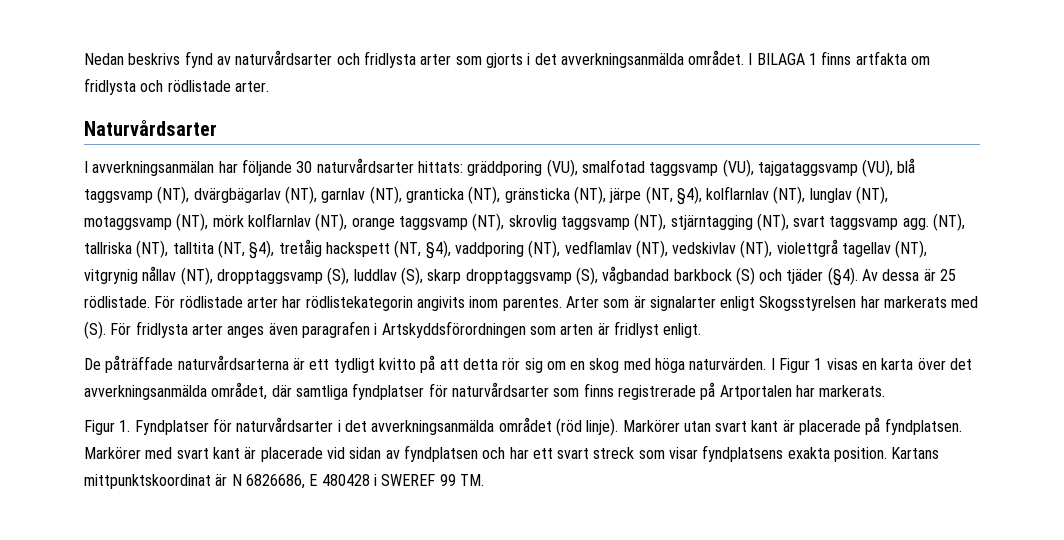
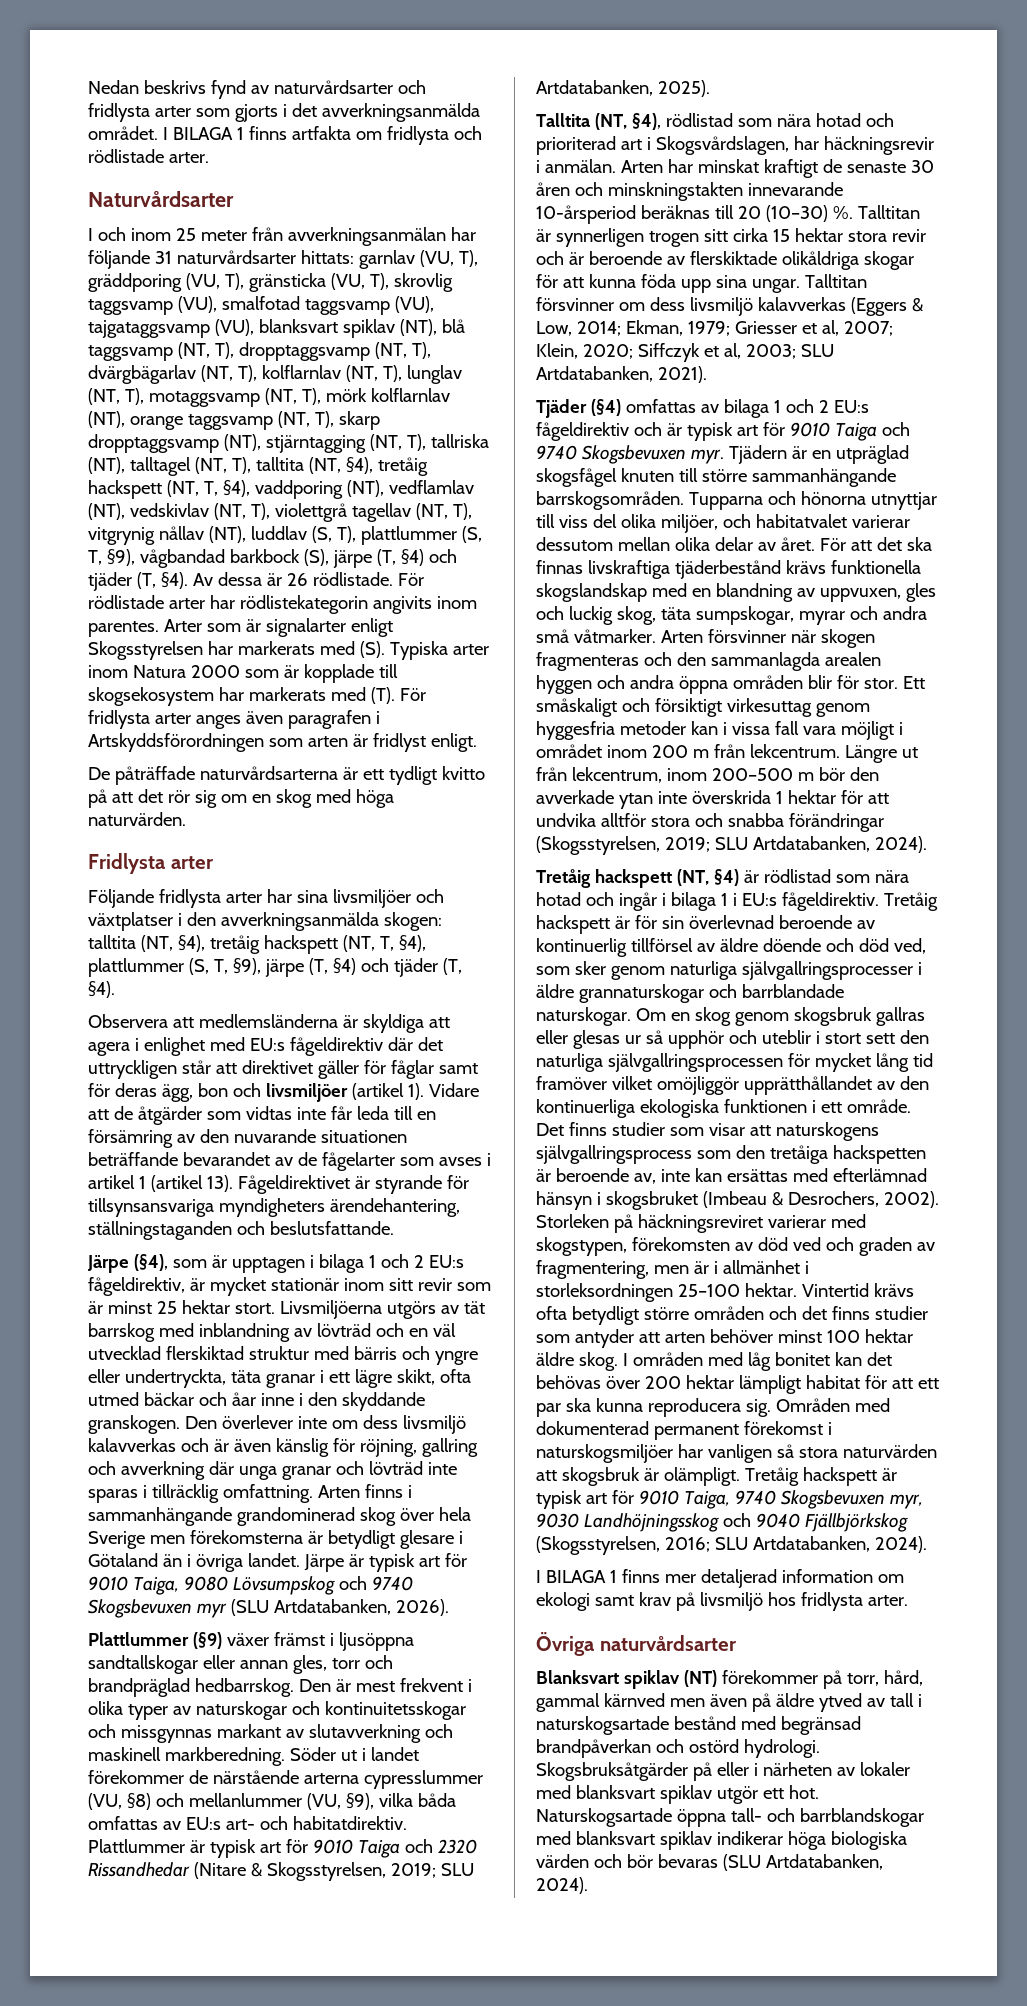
(88, 167) none -> [97,227,283,241] och inom 25 meter från
[296,161,313,173] 30 -> [154,251,172,264] 31
[467,161,543,176] gräddporing -> [358,250,478,269] [88,273,453,292] [88,299,173,315] garnlav (VU, T), gräddporing (VU, T), gränsticka (VU, T), skrovlig taggsvamp
[897,158,916,173] [84,186,889,205] [84,213,209,231] blå taggsvamp (NT), dvärgbägarlav (NT), garnlav (NT), granticka (NT), gränsticka (NT), järpe (NT, §4), kolflarnlav (NT), lunglav (NT), motaggsvamp (NT), -> [258,319,465,338] [88,342,431,361] [88,365,462,384] [88,388,321,407] blanksvart spiklav (NT), blå taggsvamp (NT, T), dropptaggsvamp (NT, T), dvärgbägarlav (NT, T), kolflarnlav (NT, T), lunglav (NT, T), motaggsvamp (NT, T),
[472,213,966,231] [84,239,422,259] (NT), skrovlig taggsvamp (NT), stjärntagging (NT), svart taggsvamp agg. (NT), tallriska (NT), talltita (NT, §4), tretåig hackspett (NT, -> [277,411,380,430] [88,434,489,453] [88,457,428,476] [88,480,218,499] (NT, T), skarp dropptaggsvamp (NT), stjärntagging (NT, T), tallriska (NT), talltagel (NT, T), talltita (NT, §4), tretåig hackspett (NT, T,
[740,239,928,258] [84,266,858,286] (NT), violettgrå tagellav (NT), vitgrynig nållav (NT), dropptaggsvamp (S), luddlav (S), skarp dropptaggsvamp (S), vågbandad barkbock (S) och tjäder (§4). -> [213,503,472,522] [88,526,482,545] [88,549,457,568] [88,572,188,591] (NT, T), violettgrå tagellav (NT, T), vitgrynig nållav (NT), luddlav (S, T), plattlummer (S, T, §9), vågbandad barkbock (S), järpe (T, §4) och tjäder (T, §4).
[940,269,957,281] 25 -> [286,573,308,586] 26
(106, 330) none -> [389,641,489,660] [88,664,398,683] [88,687,395,706] Typiska arter inom Natura 2000 som är kopplade till skogsekosystem har markerats med (T).
[462,358,498,370] detta -> [137,789,163,803] det
[770,358,973,373] [84,382,886,400] [84,417,962,436] [84,445,940,462] [84,474,484,489] I Figur 1 visas en karta över det avverkningsanmälda området, där samtliga fyndplatser för naturvårdsarter som finns registrerade på Artportalen har markerats. // Figur 1. Fyndplatser för naturvårdsarter i det avverkningsanmälda området (röd linje). Markörer utan svart kant är placerade på fyndplatsen. Markörer med svart kant är placerade vid sidan av fyndplatsen och har ett svart streck som visar fyndplatsens exakta position. Kartans mittpunktskoordinat är N 6826686, E 480428 i SWEREF 99 TM. -> [88,853,214,874] [88,889,444,908] [88,912,442,931] [88,935,426,954] [88,958,462,977] [88,981,115,998] [88,1014,450,1033] [88,1037,443,1056] [88,1060,478,1079] [88,1083,479,1102] [88,1106,436,1125] [88,1129,407,1148] [88,1152,491,1171] [88,1175,469,1194] [88,1198,460,1217] [88,1221,394,1240] [87,1254,464,1273] [88,1277,491,1296] [88,1300,485,1319] [88,1323,456,1342] [88,1346,478,1365] [88,1369,471,1388] [88,1392,425,1411] [88,1415,466,1434] [88,1438,478,1457] [88,1461,457,1480] [88,1484,412,1503] [88,1507,471,1526] [88,1530,463,1549] [88,1553,467,1572] [88,1576,413,1595] [88,1599,449,1618] [88,1632,414,1651] [88,1655,393,1674] [88,1678,472,1697] [88,1701,466,1720] [88,1724,453,1743] [88,1747,419,1766] [88,1770,483,1789] [88,1793,456,1810] [88,1816,407,1830] [88,1839,477,1858] [88,1862,474,1881] [536,80,710,97] [536,113,894,130] [536,136,934,155] [536,159,934,178] [536,182,843,201] [536,205,920,224] [536,228,926,247] [536,251,914,270] [536,274,867,293] [536,297,923,316] [536,320,893,336] [536,343,834,362] [536,366,707,383] [536,399,869,418] [536,422,910,441] [536,445,909,464] [536,468,896,487] [536,491,937,510] [536,514,910,533] [536,537,932,551] [536,560,921,579] [536,583,936,602] [536,606,927,625] [536,629,875,648] [536,652,881,671] [536,675,925,694] [536,698,870,717] [536,721,903,740] [536,744,918,763] [536,767,879,783] [536,790,889,809] [536,813,884,832] [536,836,927,855] [536,869,909,888] [536,892,938,911] [536,915,875,934] [536,938,926,957] [536,961,922,980] [536,984,844,1003] [536,1007,925,1026] [536,1030,929,1049] [536,1053,933,1072] [536,1076,929,1095] [536,1099,911,1118] [536,1122,879,1141] [536,1145,926,1164] [536,1168,927,1184] [536,1191,939,1210] [536,1214,866,1233] [536,1237,935,1256] [536,1260,809,1279] [536,1283,914,1302] [536,1306,928,1325] [536,1329,913,1348] [536,1352,892,1371] [536,1375,939,1394] [536,1398,890,1417] [536,1421,832,1440] [536,1444,937,1463] [536,1467,897,1486] [536,1490,923,1509] [536,1513,908,1532] [536,1536,927,1555] [536,1569,904,1588] [536,1592,908,1611] [536,1632,737,1656] [536,1670,923,1689] [536,1693,922,1712] [536,1716,861,1735] [536,1739,820,1758] [536,1762,910,1781] [536,1785,819,1804] [536,1808,924,1827] [536,1831,907,1850] [536,1854,883,1871] [536,1877,588,1894] // Fridlysta arter // Följande fridlysta arter har sina livsmiljöer och växtplatser i den avverkningsanmälda skogen: talltita (NT, §4), tretåig hackspett (NT, T, §4), plattlummer (S, T, §9), järpe (T, §4) och tjäder (T, §4). // Observera att medlemsländerna är skyldiga att agera i enlighet med EU:s fågeldirektiv där det uttryckligen står att direktivet gäller för fåglar samt för deras ägg, bon och livsmiljöer (artikel 1). Vidare att de åtgärder som vidtas inte får leda till en försämring av den nuvarande situationen beträffande bevarandet av de fågelarter som avses i artikel 1 (artikel 13). Fågeldirektivet är styrande för tillsynsansvariga myndigheters ärendehantering, ställningstaganden och beslutsfattande. // Järpe (§4), som är upptagen i bilaga 1 och 2 EU:s fågeldirektiv, är mycket stationär inom sitt revir som är minst 25 hektar stort. Livsmiljöerna utgörs av tät barrskog med inblandning av lövträd och en väl utvecklad flerskiktad struktur med bärris och yngre eller undertryckta, täta granar i ett lägre skikt, ofta utmed bäckar och åar inne i den skyddande granskogen. Den överlever inte om dess livsmiljö kalavverkas och är även känslig för röjning, gallring och avverkning där unga granar och lövträd inte sparas i tillräcklig omfattning. Arten finns i sammanhängande grandominerad skog över hela Sverige men förekomsterna är betydligt glesare i Götaland än i övriga landet. Järpe är typisk art för 9010 Taiga, 9080 Lövsumpskog och 9740 Skogsbevuxen myr (SLU Artdatabanken, 2026). // Plattlummer (§9) växer främst i ljusöppna sandtallskogar eller annan gles, torr och brandpräglad hedbarrskog. Den är mest frekvent i olika typer av naturskogar och kontinuitetsskogar och missgynnas markant av slutavverkning och maskinell markberedning. Söder ut i landet förekommer de närstående arterna cypresslummer (VU, §8) och mellanlummer (VU, §9), vilka båda omfattas av EU:s art- och habitatdirektiv. Plattlummer är typisk art för 9010 Taiga och 2320 Rissandhedar (Nitare & Skogsstyrelsen, 2019; SLU Artdatabanken, 2025). // Talltita (NT, §4), rödlistad som nära hotad och prioriterad art i Skogsvårdslagen, har häckningsrevir i anmälan. Arten har minskat kraftigt de senaste 30 åren och minskningstakten innevarande 10-årsperiod beräknas till 20 (10–30) %. Talltitan är synnerligen trogen sitt cirka 15 hektar stora revir och är beroende av flerskiktade olikåldriga skogar för att kunna föda upp sina ungar. Talltitan försvinner om dess livsmiljö kalavverkas (Eggers & Low, 2014; Ekman, 1979; Griesser et al, 2007; Klein, 2020; Siffczyk et al, 2003; SLU Artdatabanken, 2021). // Tjäder (§4) omfattas av bilaga 1 och 2 EU:s fågeldirektiv och är typisk art för 9010 Taiga och 9740 Skogsbevuxen myr. Tjädern är en utpräglad skogsfågel knuten till större sammanhängande barrskogsområden. Tupparna och hönorna utnyttjar till viss del olika miljöer, och habitatvalet varierar dessutom mellan olika delar av året. För att det ska finnas livskraftiga tjäderbestånd krävs funktionella skogslandskap med en blandning av uppvuxen, gles och luckig skog, täta sumpskogar, myrar och andra små våtmarker. Arten försvinner när skogen fragmenteras och den sammanlagda arealen hyggen och andra öppna områden blir för stor. Ett småskaligt och försiktigt virkesuttag genom hyggesfria metoder kan i vissa fall vara möjligt i området inom 200 m från lekcentrum. Längre ut från lekcentrum, inom 200–500 m bör den avverkade ytan inte överskrida 1 hektar för att undvika alltför stora och snabba förändringar (Skogsstyrelsen, 2019; SLU Artdatabanken, 2024). // Tretåig hackspett (NT, §4) är rödlistad som nära hotad och ingår i bilaga 1 i EU:s fågeldirektiv. Tretåig hackspett är för sin överlevnad beroende av kontinuerlig tillförsel av äldre döende och död ved, som sker genom naturliga självgallringsprocesser i äldre grannaturskogar och barrblandade naturskogar. Om en skog genom skogsbruk gallras eller glesas ur så upphör och uteblir i stort sett den naturliga självgallringsprocessen för mycket lång tid framöver vilket omöjliggör upprätthållandet av den kontinuerliga ekologiska funktionen i ett område. Det finns studier som visar att naturskogens självgallringsprocess som den tretåiga hackspetten är beroende av, inte kan ersättas med efterlämnad hänsyn i skogsbruket (Imbeau & Desrochers, 2002). Storleken på häckningsreviret varierar med skogstypen, förekomsten av död ved och graden av fragmentering, men är i allmänhet i storleksordningen 25–100 hektar. Vintertid krävs ofta betydligt större områden och det finns studier som antyder att arten behöver minst 100 hektar äldre skog. I områden med låg bonitet kan det behövas över 200 hektar lämpligt habitat för att ett par ska kunna reproducera sig. Områden med dokumenterad permanent förekomst i naturskogsmiljöer har vanligen så stora naturvärden att skogsbruk är olämpligt. Tretåig hackspett är typisk art för 9010 Taiga, 9740 Skogsbevuxen myr, 9030 Landhöjningsskog och 9040 Fjällbjörkskog (Skogsstyrelsen, 2016; SLU Artdatabanken, 2024). // I BILAGA 1 finns mer detaljerad information om ekologi samt krav på livsmiljö hos fridlysta arter. // Övriga naturvårdsarter // Blanksvart spiklav (NT) förekommer på torr, hård, gammal kärnved men även på äldre ytved av tall i naturskogsartade bestånd med begränsad brandpåverkan och ostörd hydrologi. Skogsbruksåtgärder på eller i närheten av lokaler med blanksvart spiklav utgör ett hot. Naturskogsartade öppna tall- och barrblandskogar med blanksvart spiklav indikerar höga biologiska värden och bör bevaras (SLU Artdatabanken, 2024).

